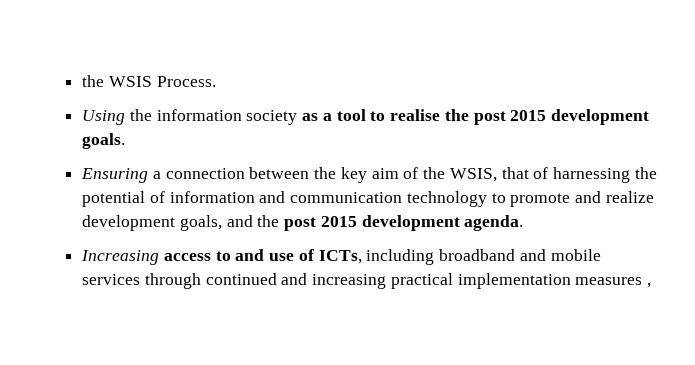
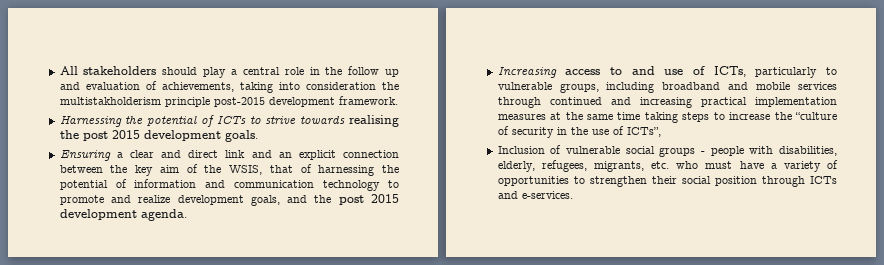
[82,75,216,87] [82,109,441,125] the WSIS Process. // Using the information society as a tool to realise -> [59,66,399,78] [59,81,400,93] [59,96,398,107] [59,115,399,127] All stakeholders should play a central role in the follow up and evaluation of achievements, taking into consideration the multistakholderism principle post-2015 development framework. // Harnessing the potential of ICTs to strive towards realising
(161, 175) none -> [129,150,336,160] clear and direct link and an explicit
(362, 257) none -> [755,67,837,78] [497,82,599,93] particularly to vulnerable groups,
[647,283,652,288] , -> [550,112,837,123] [497,126,661,138] [497,145,837,157] [497,160,838,172] [497,176,837,187] [497,191,573,199] at the same time taking steps to increase the “culture of security in the use of ICTs”, // Inclusion of vulnerable social groups - people with disabilities, elderly, refugees, migrants, etc. who must have a variety of opportunities to strengthen their social position through ICTs and e-services.

